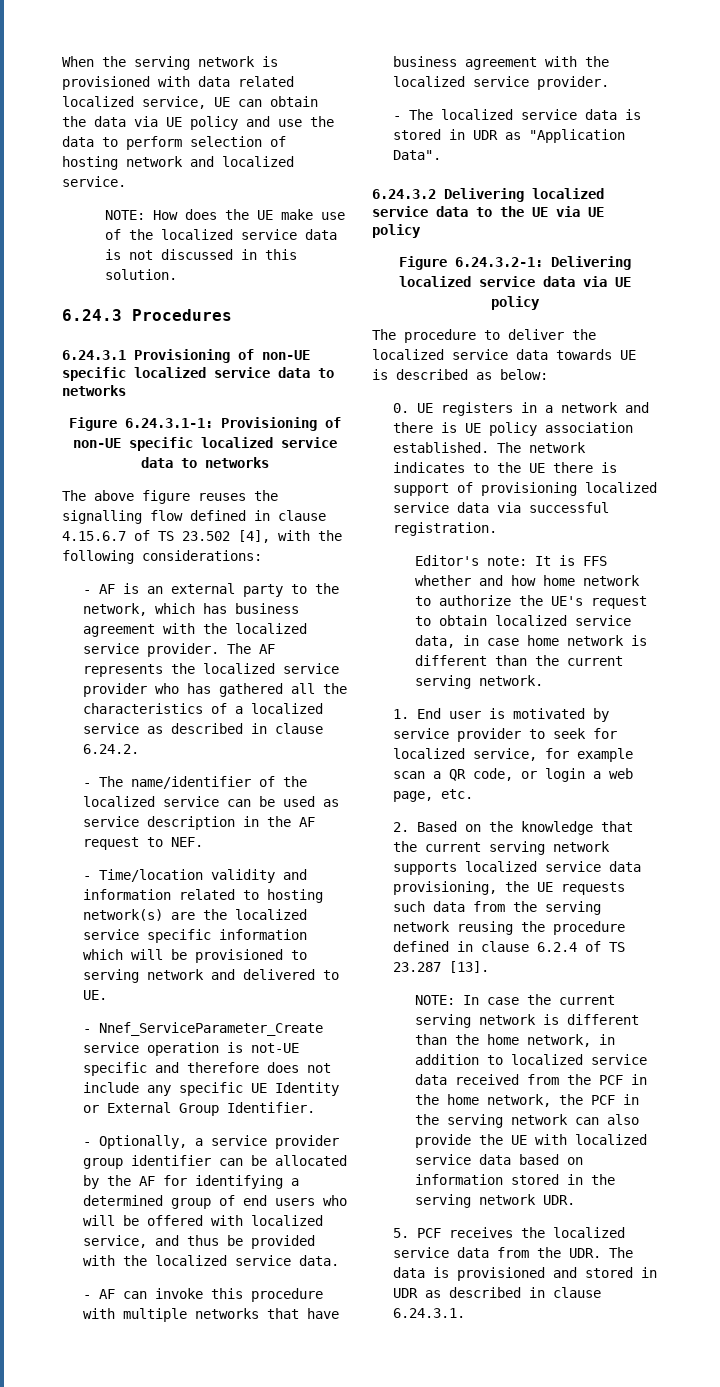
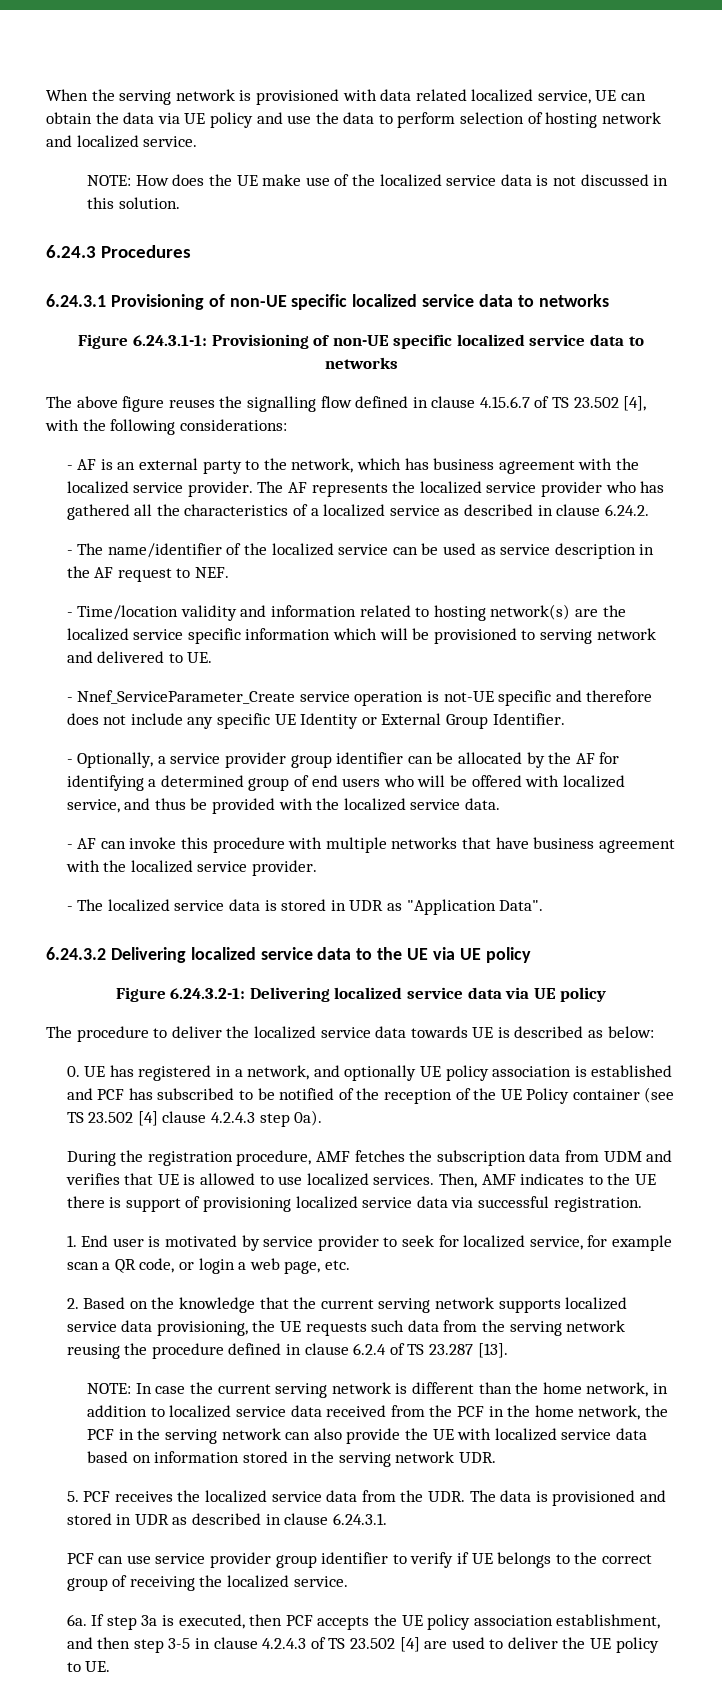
[441,402,650,416] [393,422,634,436] [393,442,587,453] registers in a network and there is UE policy association established. The network -> [109,1065,673,1081] [66,1087,675,1104] [66,1110,323,1127] [66,1150,673,1166] [65,1173,516,1188] has registered in a network, and optionally UE policy association is established and PCF has subscribed to be notified of the reception of the UE Policy container (see TS 23.502 [4] clause 4.2.4.3 step 0a). // During the registration procedure, AMF fetches the subscription data from UDM and verifies that UE is allowed to use localized services. Then, AMF
[414,555,607,566] [414,575,640,586] [414,595,647,609] [414,615,631,626] [414,635,647,648] [414,655,623,666] [414,675,543,689] // Editor's note: It is FFS whether and how home network to authorize the UE's request to obtain localized service data, in case home network is different than the current serving network. -> (642, 1204) none
(466, 1313) none -> [66,1552,652,1568] [66,1575,348,1591] [66,1614,661,1630] [66,1637,659,1653] [66,1661,111,1672] // PCF can use service provider group identifier to verify if UE belongs to the correct group of receiving the localized service. // 6a. If step 3a is executed, then PCF accepts the UE policy association establishment, and then step 3-5 in clause 4.2.4.3 of TS 23.502 [4] are used to deliver the UE policy to UE.

